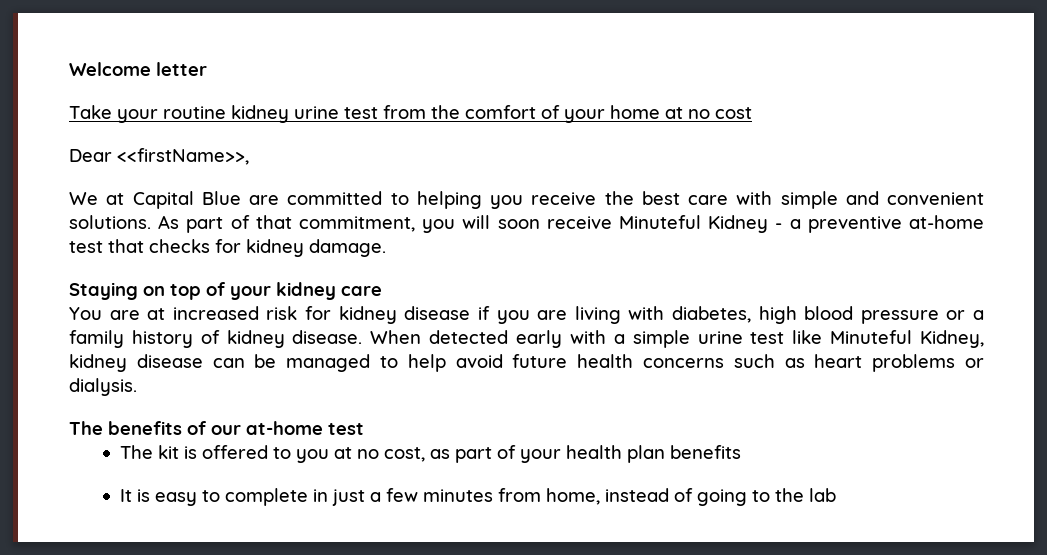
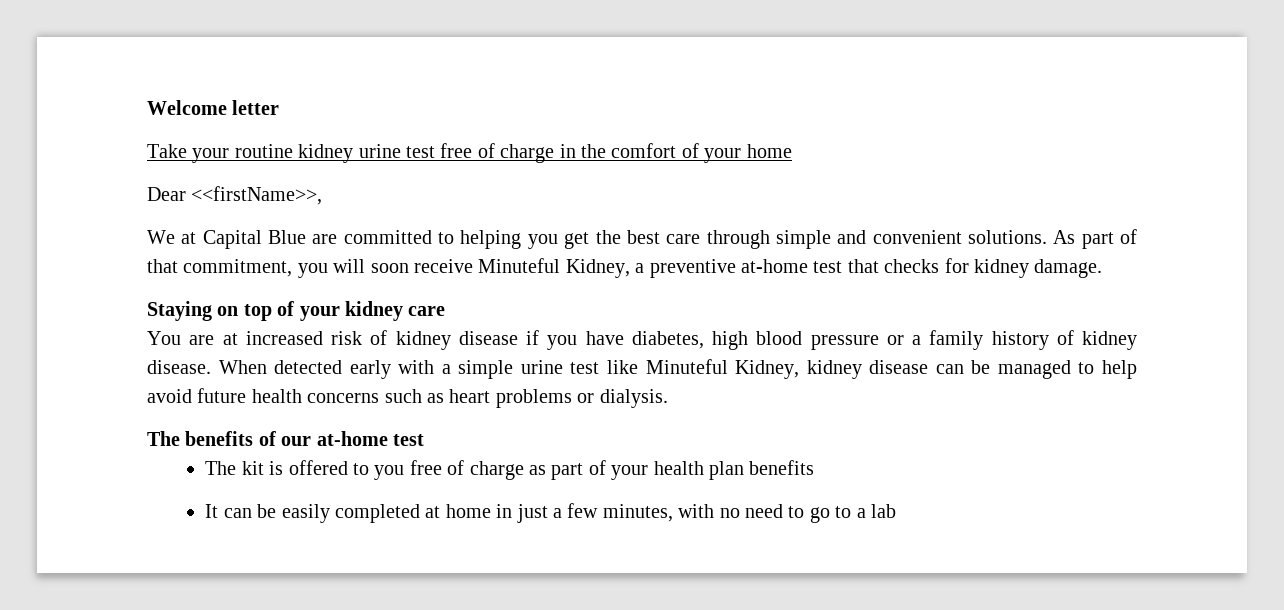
[383,105,426,119] from -> [440,143,576,163] free of charge in
[665,107,752,119] at no cost -> (792, 151) none
[531,192,597,205] receive -> [564,232,590,249] get
[736,191,773,205] with -> [706,230,770,249] through
[708,215,783,233] Kidney - -> [565,259,630,278] Kidney,
[305,306,332,320] for -> [370,330,388,345] of
[537,306,665,324] are living with -> [585,331,624,345] have
[333,447,425,462] at no cost, -> [409,460,524,480] free of charge
[136,488,804,506] is easy to complete in just a few minutes from home, instead of going to the -> [223,503,866,523] can be easily completed at home in just a few minutes, with no need to go to a

